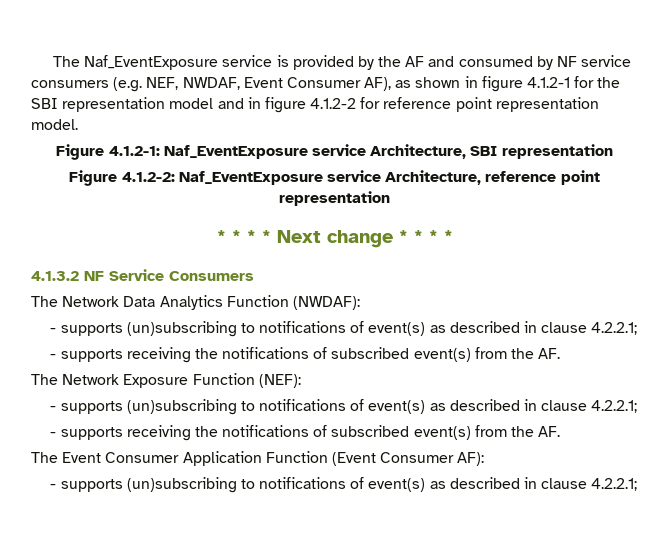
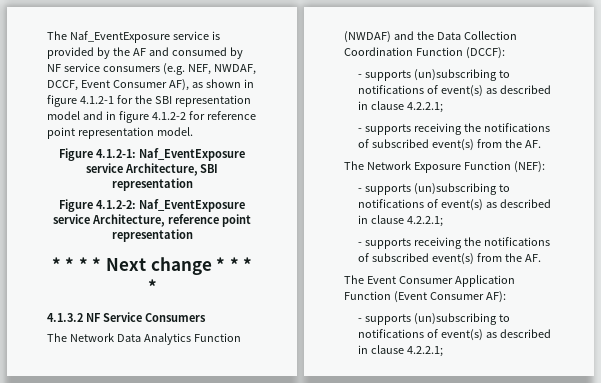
(240, 83) none -> [47,80,78,91] DCCF,
[292,296,360,310] (NWDAF): -> [344,31,517,43] [344,47,505,59] (NWDAF) and the Data Collection Coordination Function (DCCF):

